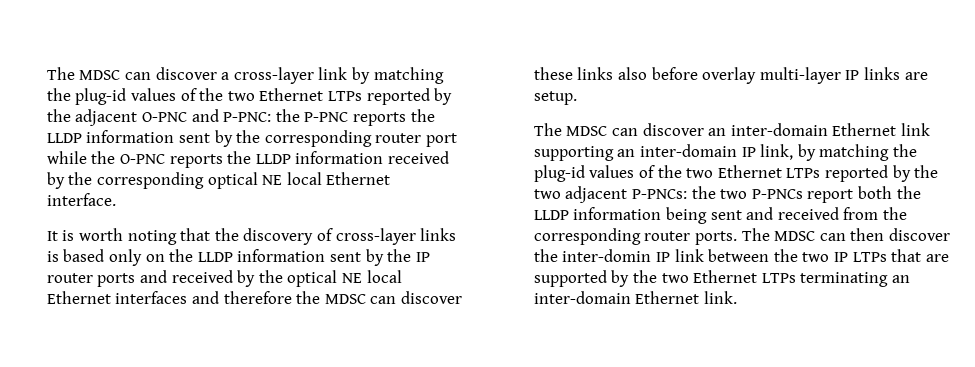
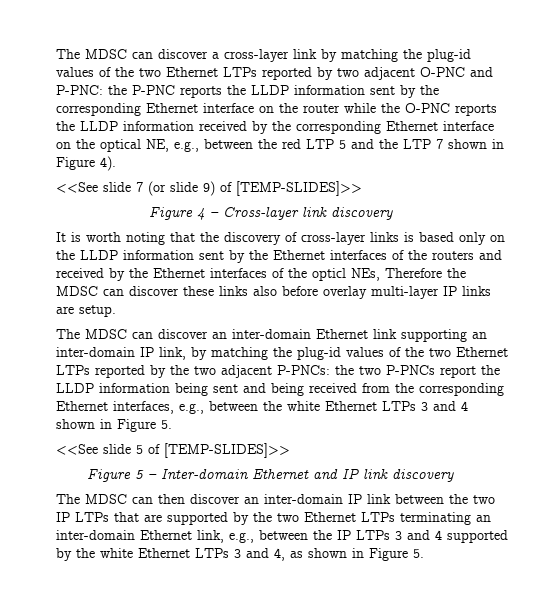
[46,109,71,122] the -> [337,68,360,77] two
[375,133,458,147] router port -> [146,103,341,113] Ethernet interface on the router
[207,172,391,189] [46,193,116,206] optical NE local Ethernet interface. -> [386,121,495,131] [56,139,505,152] [56,156,117,171] [56,181,363,196] [148,207,393,220] Ethernet interface on the optical NE, e.g., between the red LTP 5 and the LTP 7 shown in Figure 4). // <<See slide 7 (or slide 9) of [TEMP-SLIDES]>> // Figure 4 – Cross-layer link discovery
[415,252,430,262] [46,270,402,287] [46,291,292,304] IP router ports and received by the optical NE local Ethernet interfaces and therefore -> [273,250,503,260] [56,268,443,281] Ethernet interfaces of the routers and received by the Ethernet interfaces of the opticl NEs, Therefore
[858,186,893,199] both -> (477, 372) none
(774, 213) none -> [271,383,305,396] being
[644,231,738,245] router ports. -> [56,401,469,414] [56,419,173,432] [56,443,291,458] [87,468,454,482] Ethernet interfaces, e.g., between the white Ethernet LTPs 3 and 4 shown in Figure 5. // <<See slide 5 of [TEMP-SLIDES]>> // Figure 5 – Inter-domain Ethernet and IP link discovery //
[533,249,652,262] the inter-domin -> [244,494,344,504] an inter-domain
[704,291,738,304] link. -> [197,530,509,543] [56,548,425,561] link, e.g., between the IP LTPs 3 and 4 supported by the white Ethernet LTPs 3 and 4, as shown in Figure 5.

